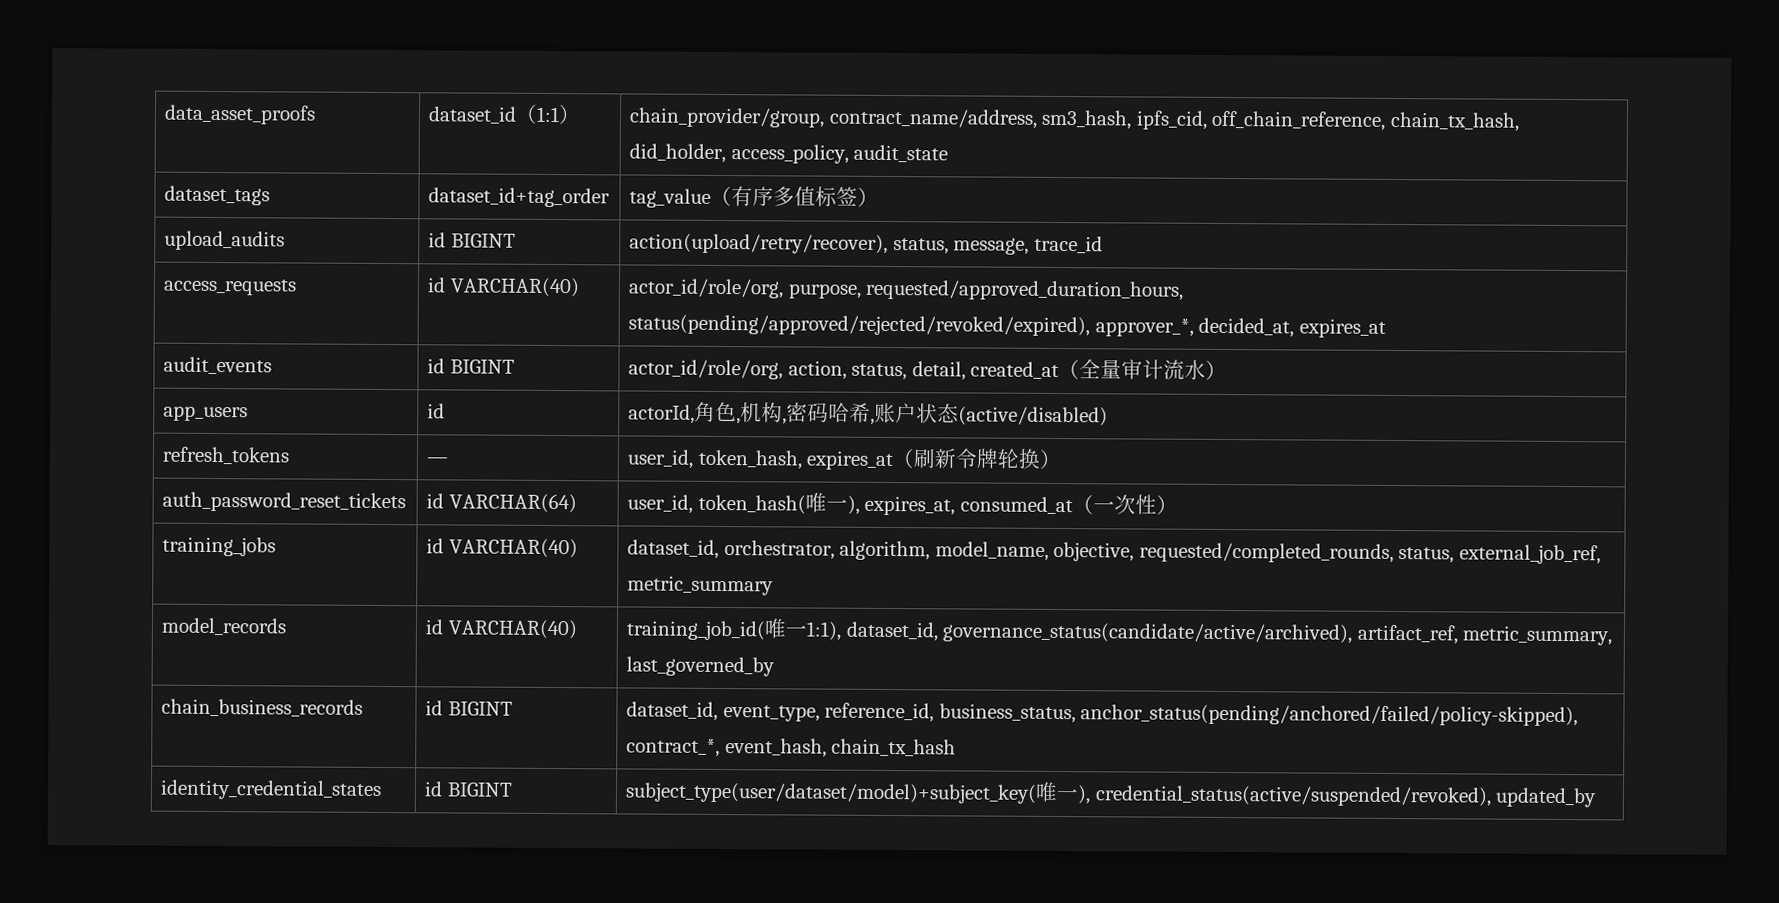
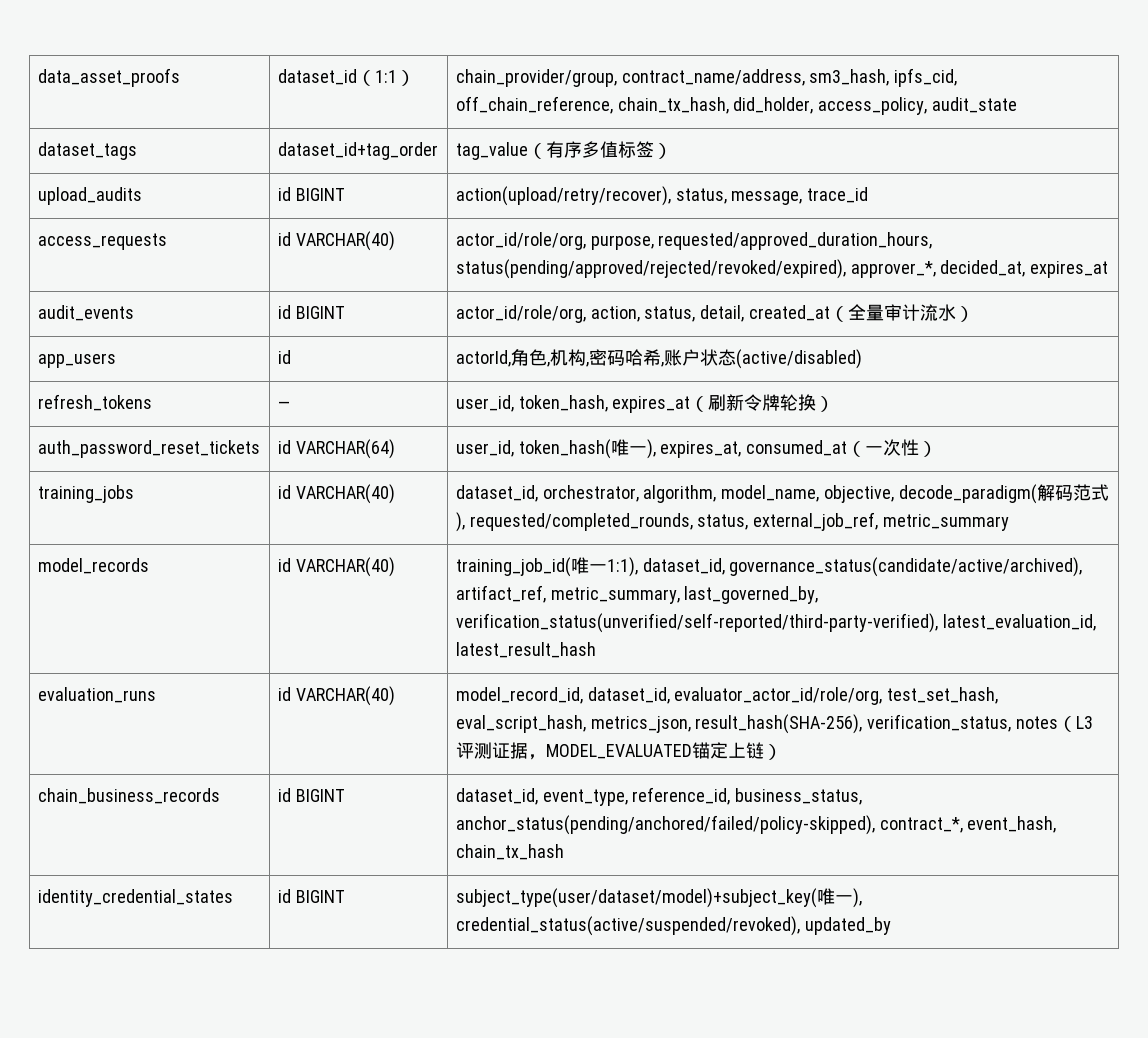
(1135, 551) none -> [899,484,1110,504] [455,512,465,532] decode_paradigm(解码范式),
[626,656,776,677] last_governed_by -> [684,586,819,604] [455,613,1096,633] [455,642,596,658] [37,687,156,703] [277,686,395,706] [455,687,999,705] [455,714,1094,734] [455,742,782,760] last_governed_by, verification_status(unverified/self-reported/third-party-verified), latest_evaluation_id, latest_result_hash // evaluation_runs | id VARCHAR(40) | model_record_id, dataset_id, evaluator_actor_id/role/org, test_set_hash, eval_script_hash, metrics_json, result_hash(SHA-256), verification_status, notes（L3评测证据，MODEL_EVALUATED锚定上链）

